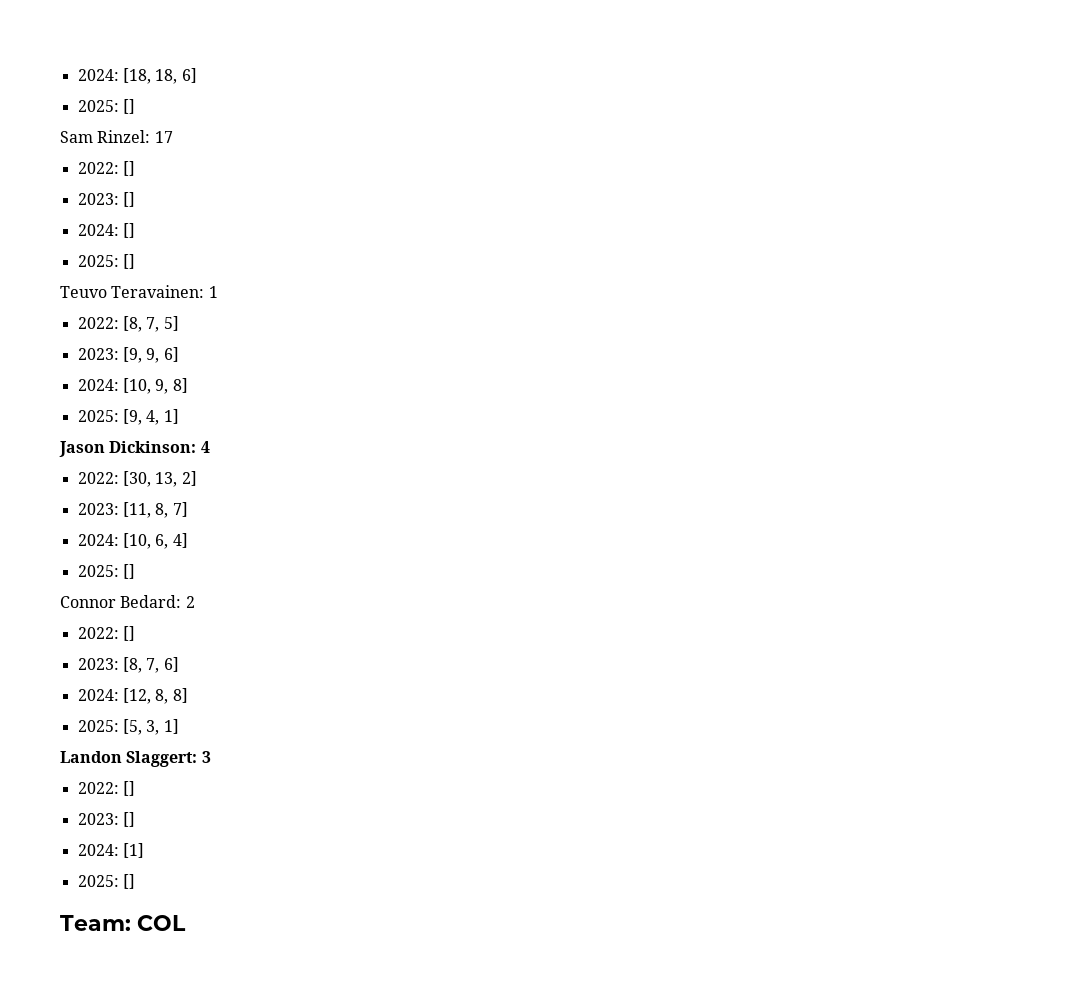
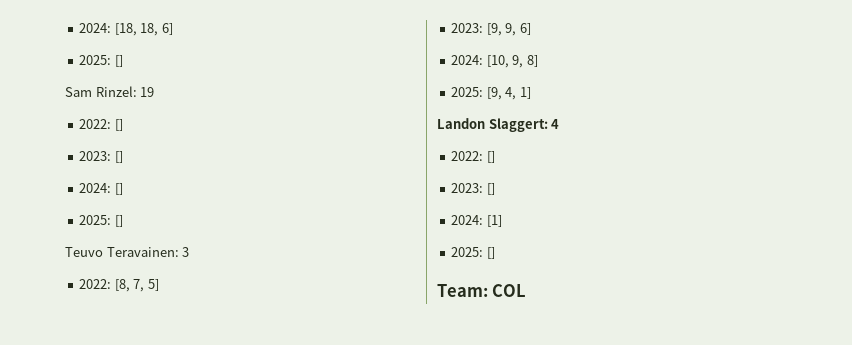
[154,131,173,143] 17 -> [140,87,155,97] 19
[208,286,218,298] 1 -> [182,247,190,257] 3
[59,441,210,457] [77,471,197,487] [77,502,188,518] [77,533,188,549] [77,564,135,579] [60,595,195,608] [77,626,135,641] [77,657,179,673] [77,688,188,704] [77,719,179,735] // Jason Dickinson: 4 // 2022: [30, 13, 2] // 2023: [11, 8, 7] // 2024: [10, 6, 4] // 2025: [] // Connor Bedard: 2 // 2022: [] // 2023: [8, 7, 6] // 2024: [12, 8, 8] // 2025: [5, 3, 1] -> (531, 93) none
[201,751,211,763] 3 -> [551,119,560,129] 4

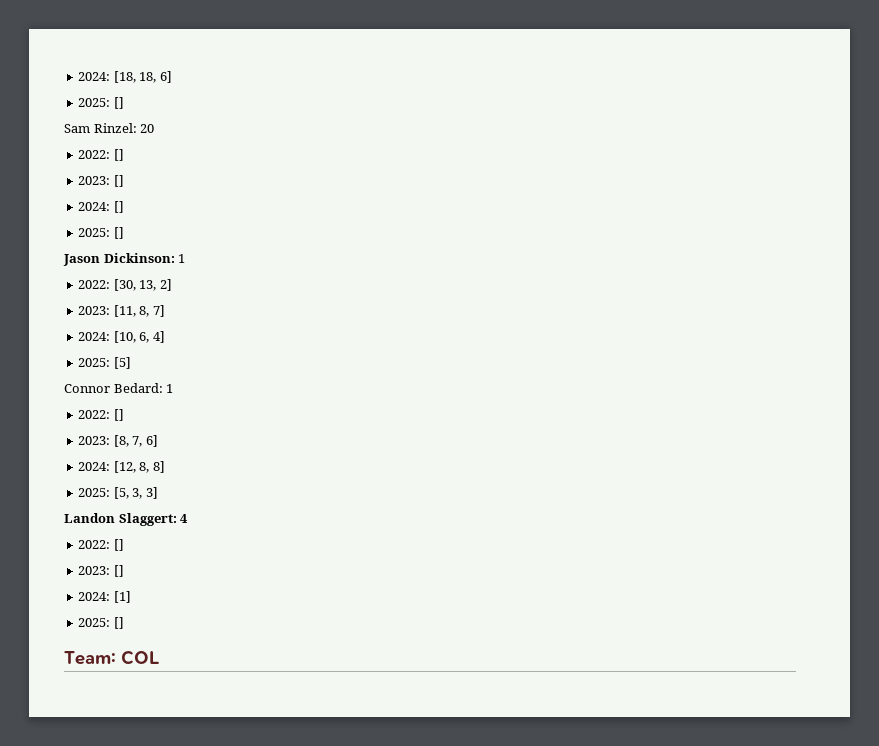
[140,87,155,97] 19 -> [140,124,155,133] 20
[65,247,190,257] [79,279,159,292] [451,23,517,36] Teuvo Teravainen: 3 // 2022: [8, 7, 5] // 2023: [9, 9, -> [63,253,186,266] [78,279,172,291] [78,305,165,317] [78,331,165,343] [78,357,131,369] [64,383,174,393] [78,409,124,421] [78,435,143,447] Jason Dickinson: 1 // 2022: [30, 13, 2] // 2023: [11, 8, 7] // 2024: [10, 6, 4] // 2025: [5] // Connor Bedard: 1 // 2022: [] // 2023: [8, 7,
[486,55,524,68] [10, 9, -> [113,461,150,473] [12, 8,
[486,87,531,100] [9, 4, 1] -> [113,487,158,499] [5, 3, 3]

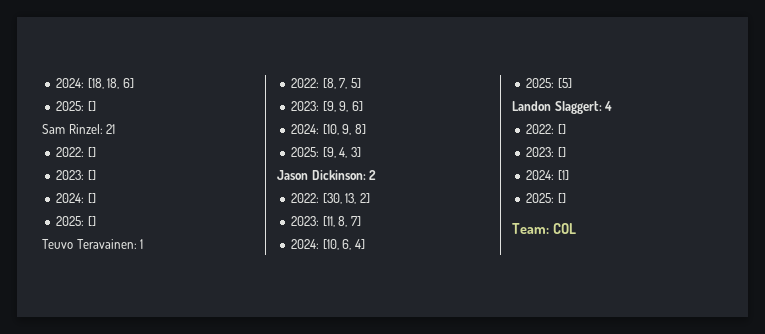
[140,124,155,133] 20 -> [106,124,116,134] 21
(124, 233) none -> [42,239,144,249] [291,78,361,89] [291,101,363,112] [291,124,366,135] [291,147,361,158] // Teuvo Teravainen: 1 // 2022: [8, 7, 5] // 2023: [9, 9, 6] // 2024: [10, 9, 8] // 2025: [9, 4, 3]
[178,254,186,263] 1 -> [369,170,377,180] 2
[64,383,174,393] [78,409,124,421] [78,435,158,447] [78,461,165,473] [78,487,158,499] // Connor Bedard: 1 // 2022: [] // 2023: [8, 7, 6] // 2024: [12, 8, 8] // 2025: [5, 3, 3] -> (572, 83) none

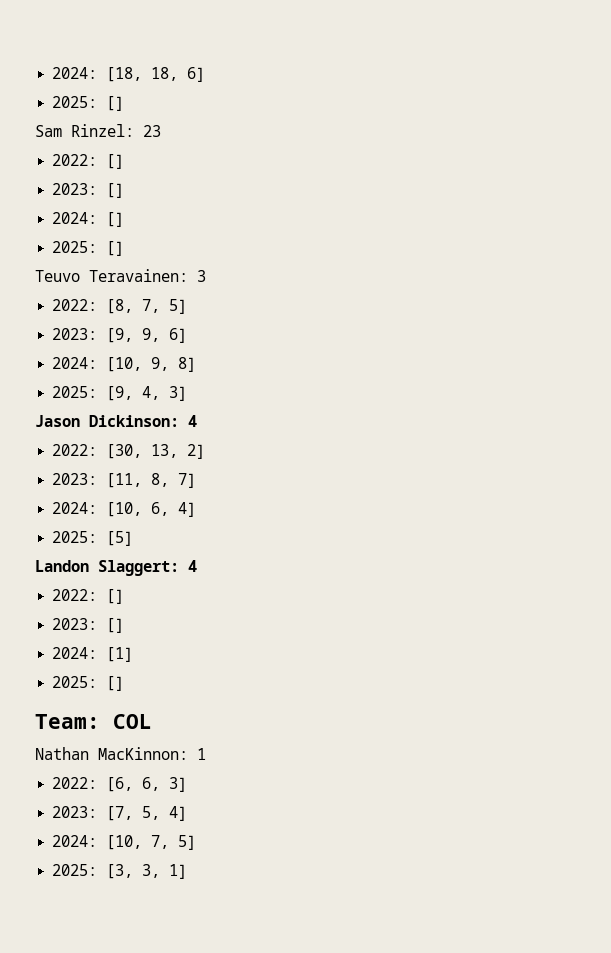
[106,124,116,134] 21 -> [143,125,161,137] 23
[140,239,144,249] 1 -> [197,270,206,282] 3
[369,170,377,180] 2 -> [188,415,197,427] 4
(576, 228) none -> [35,747,206,760] [52,777,188,792] [52,806,188,821] [52,835,197,850] [52,864,188,879] // Nathan MacKinnon: 1 // 2022: [6, 6, 3] // 2023: [7, 5, 4] // 2024: [10, 7, 5] // 2025: [3, 3, 1]

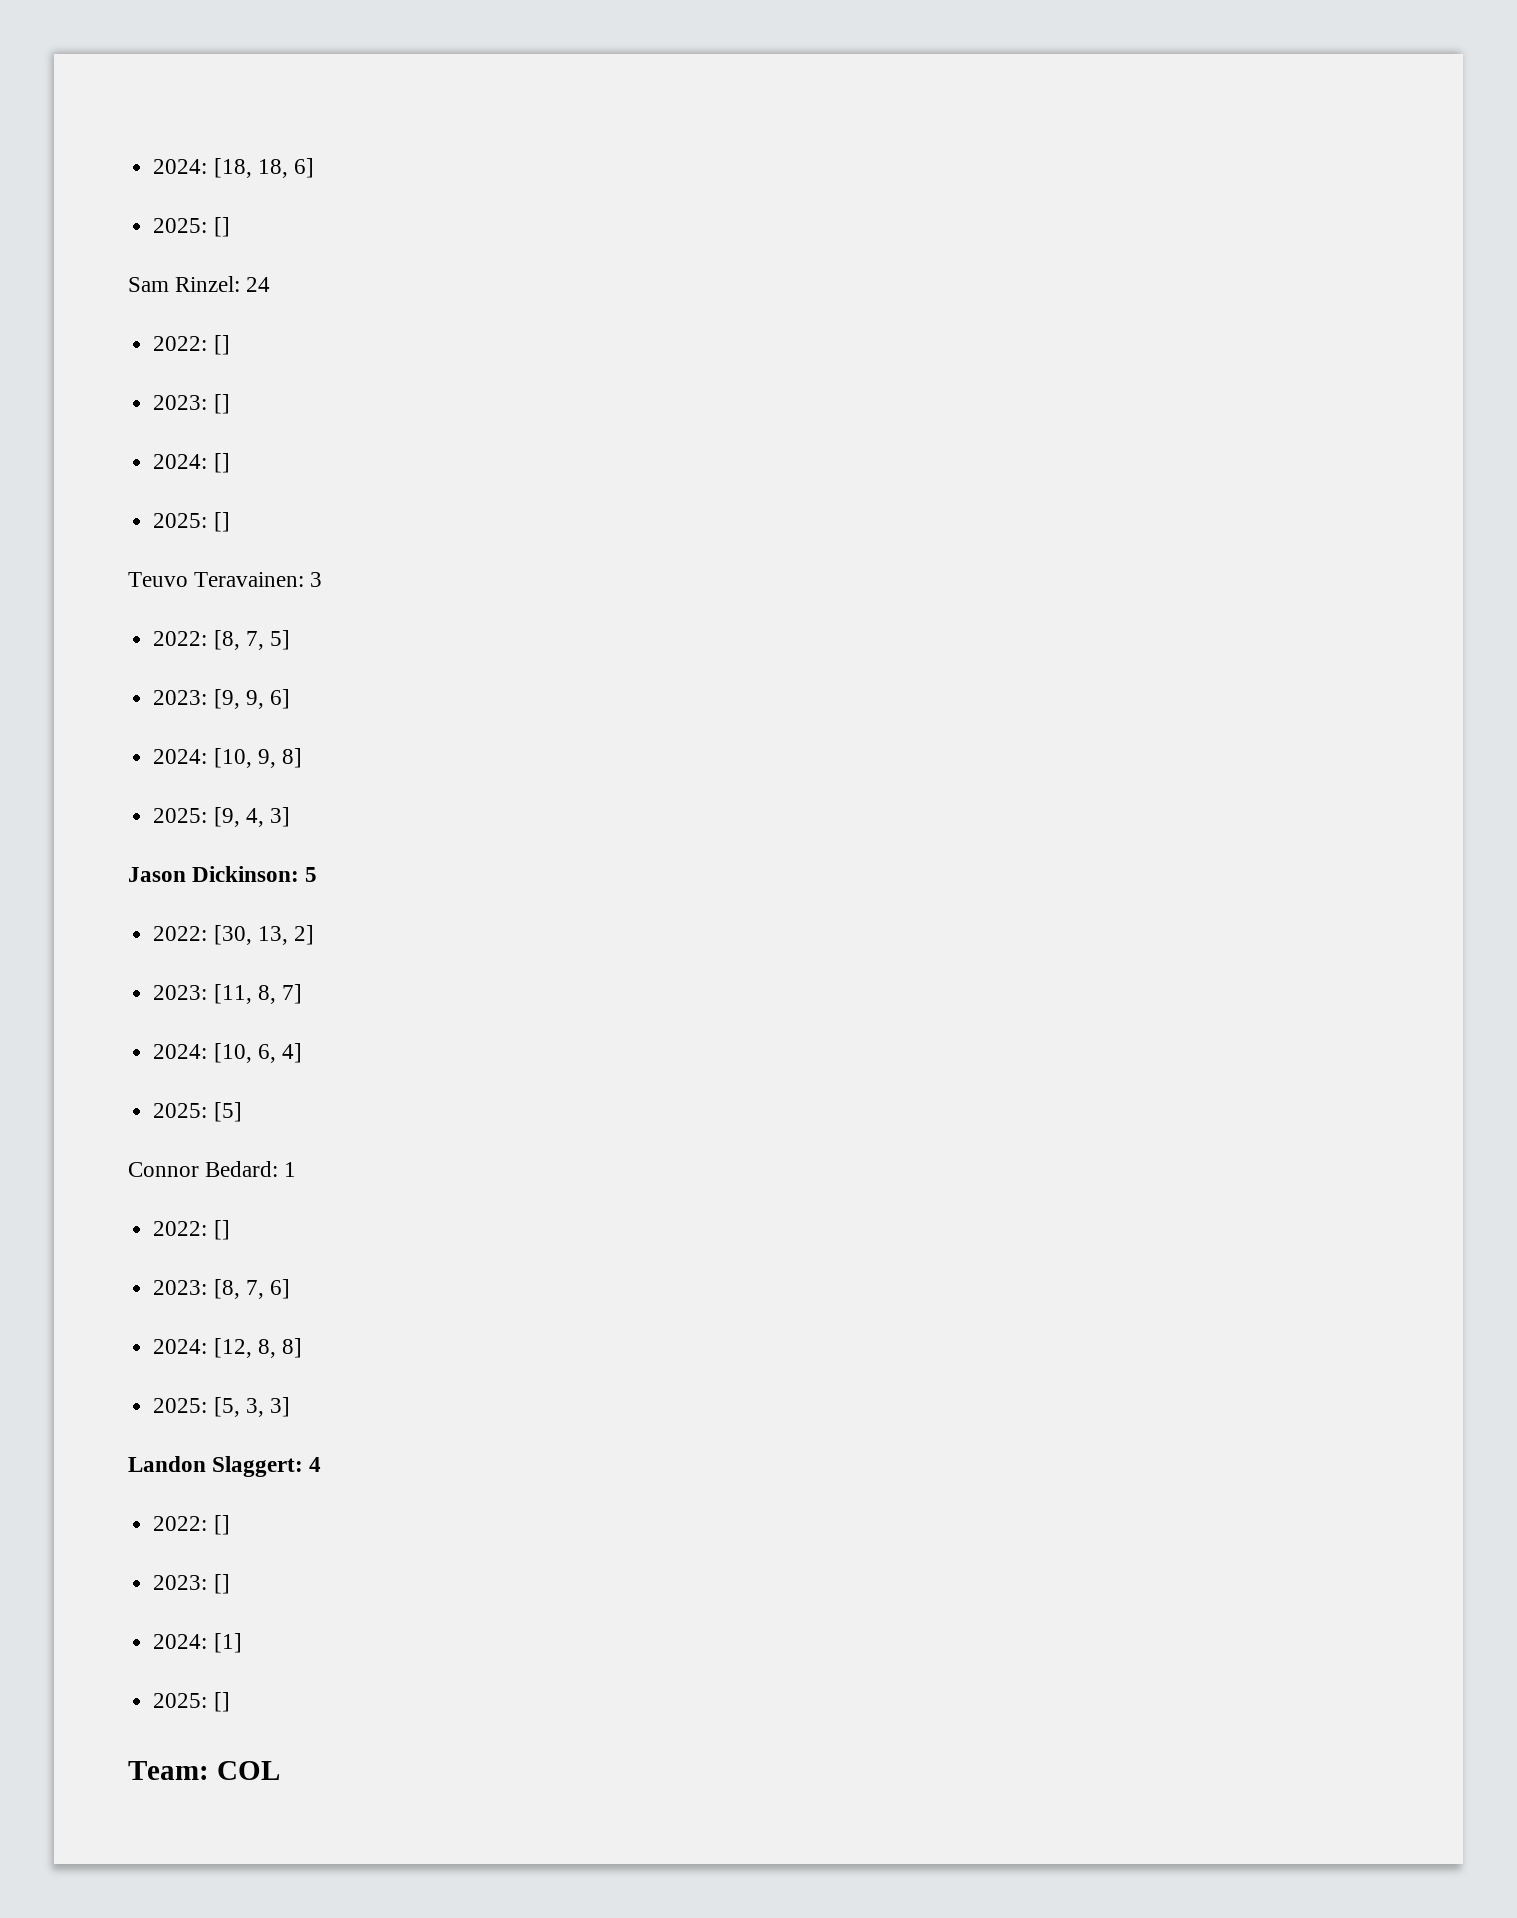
[143,125,161,137] 23 -> [246,277,271,292] 24
[188,415,197,427] 4 -> [305,867,318,882] 5
(134, 538) none -> [128,1161,297,1177] [153,1220,230,1240] [153,1279,290,1299] [153,1338,302,1358] [153,1397,290,1417] // Connor Bedard: 1 // 2022: [] // 2023: [8, 7, 6] // 2024: [12, 8, 8] // 2025: [5, 3, 3]
[35,747,206,760] [52,777,188,792] [52,806,188,821] [52,835,197,850] [52,864,188,879] // Nathan MacKinnon: 1 // 2022: [6, 6, 3] // 2023: [7, 5, 4] // 2024: [10, 7, 5] // 2025: [3, 3, 1] -> (280, 1770) none

